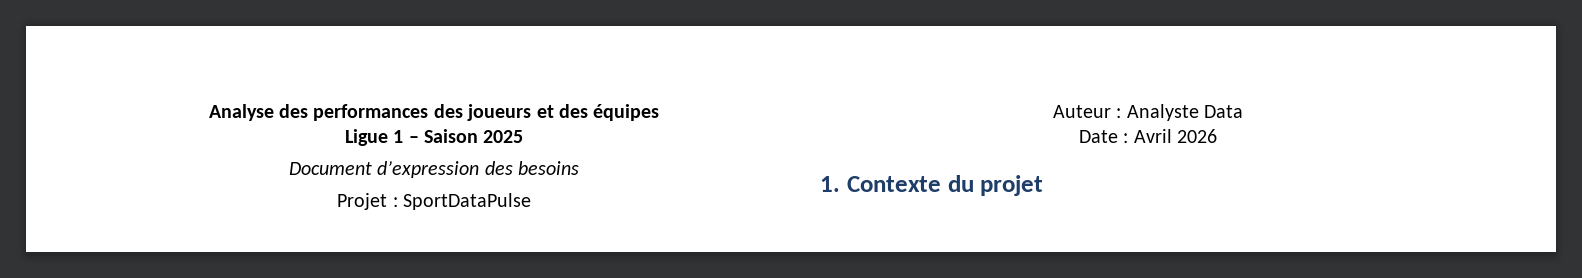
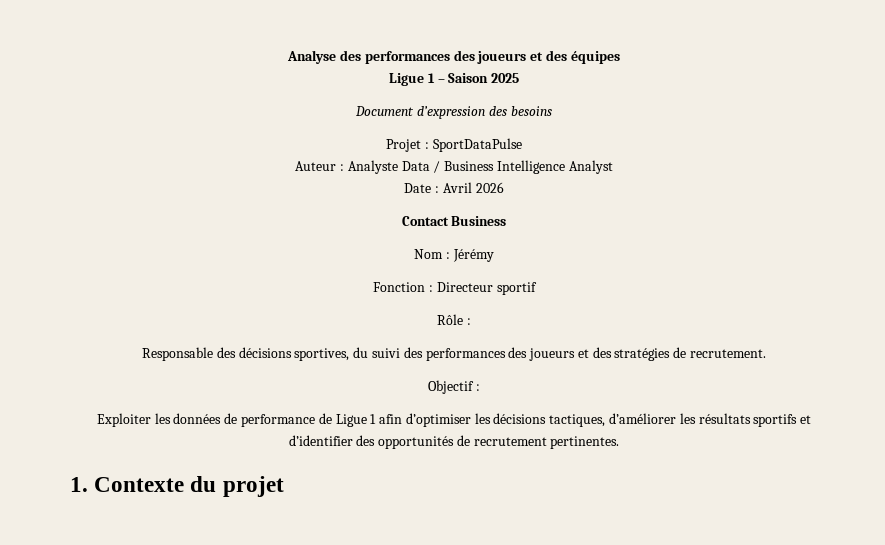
(1244, 111) none -> [433,160,613,174] / Business Intelligence Analyst
(1218, 136) none -> [401,216,507,226] [414,249,494,262] [373,282,537,295] [437,314,471,325] [142,347,766,361] [428,380,480,394] [96,413,812,427] [288,435,620,449] // Contact Business // Nom : Jérémy // Fonction : Directeur sportif // Rôle : // Responsable des décisions sportives, du suivi des performances des joueurs et des stratégies de recrutement. // Objectif : // Exploiter les données de performance de Ligue 1 afin d’optimiser les décisions tactiques, d’améliorer les résultats sportifs et d’identifier des opportunités de recrutement pertinentes.

